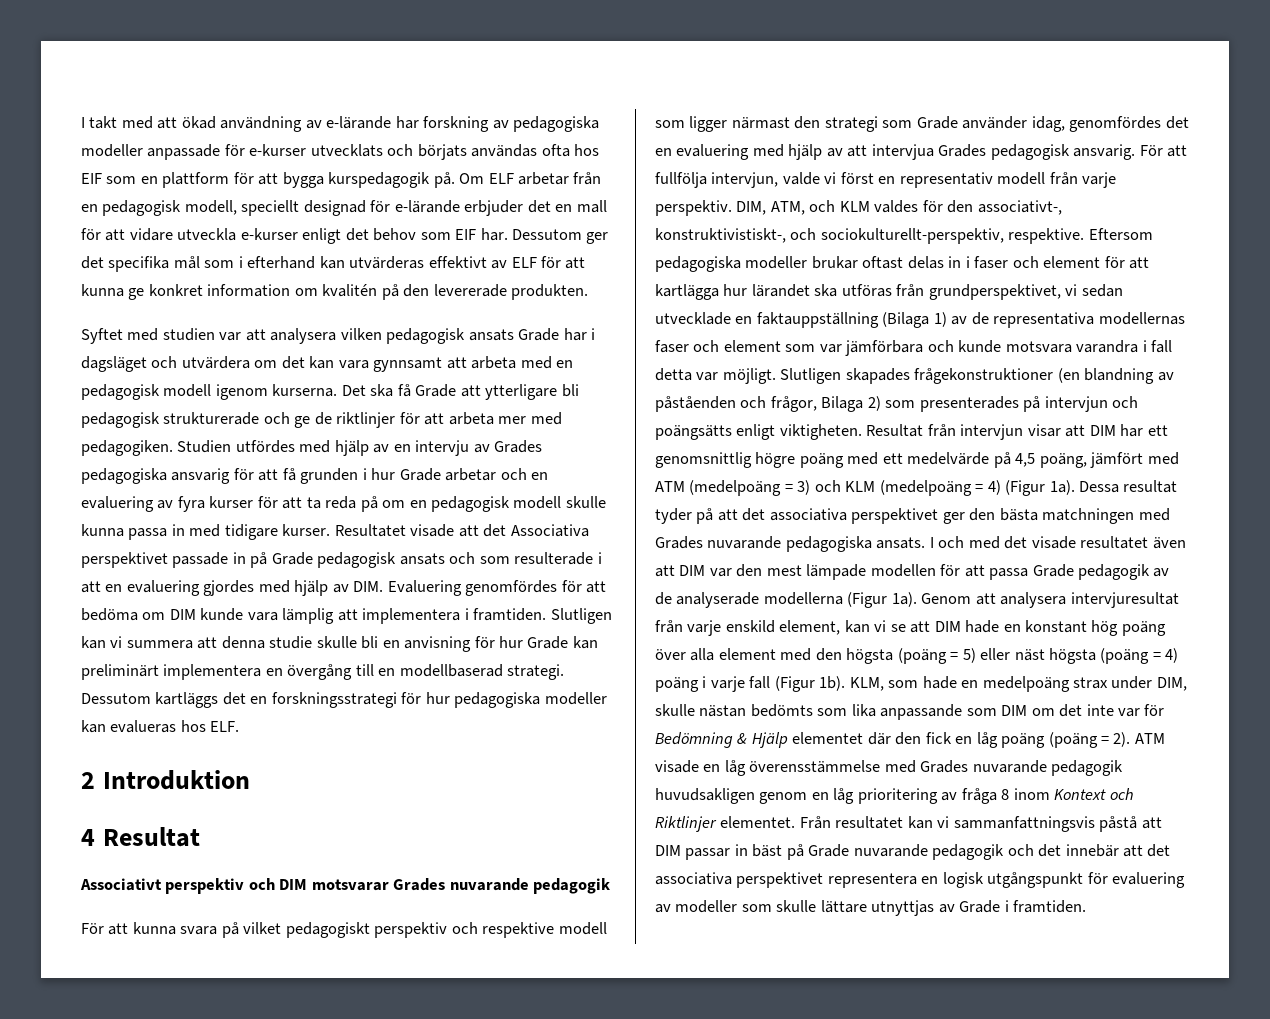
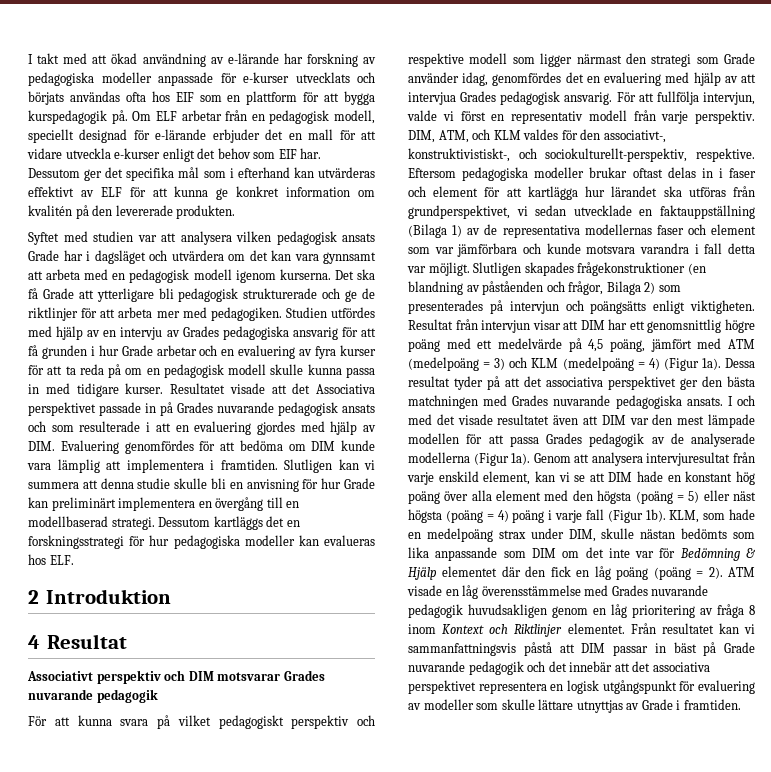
[271,552,313,565] Grade -> [177,402,274,413] Grades nuvarande
[1032,564,1074,577] Grade -> [546,433,582,444] Grades

